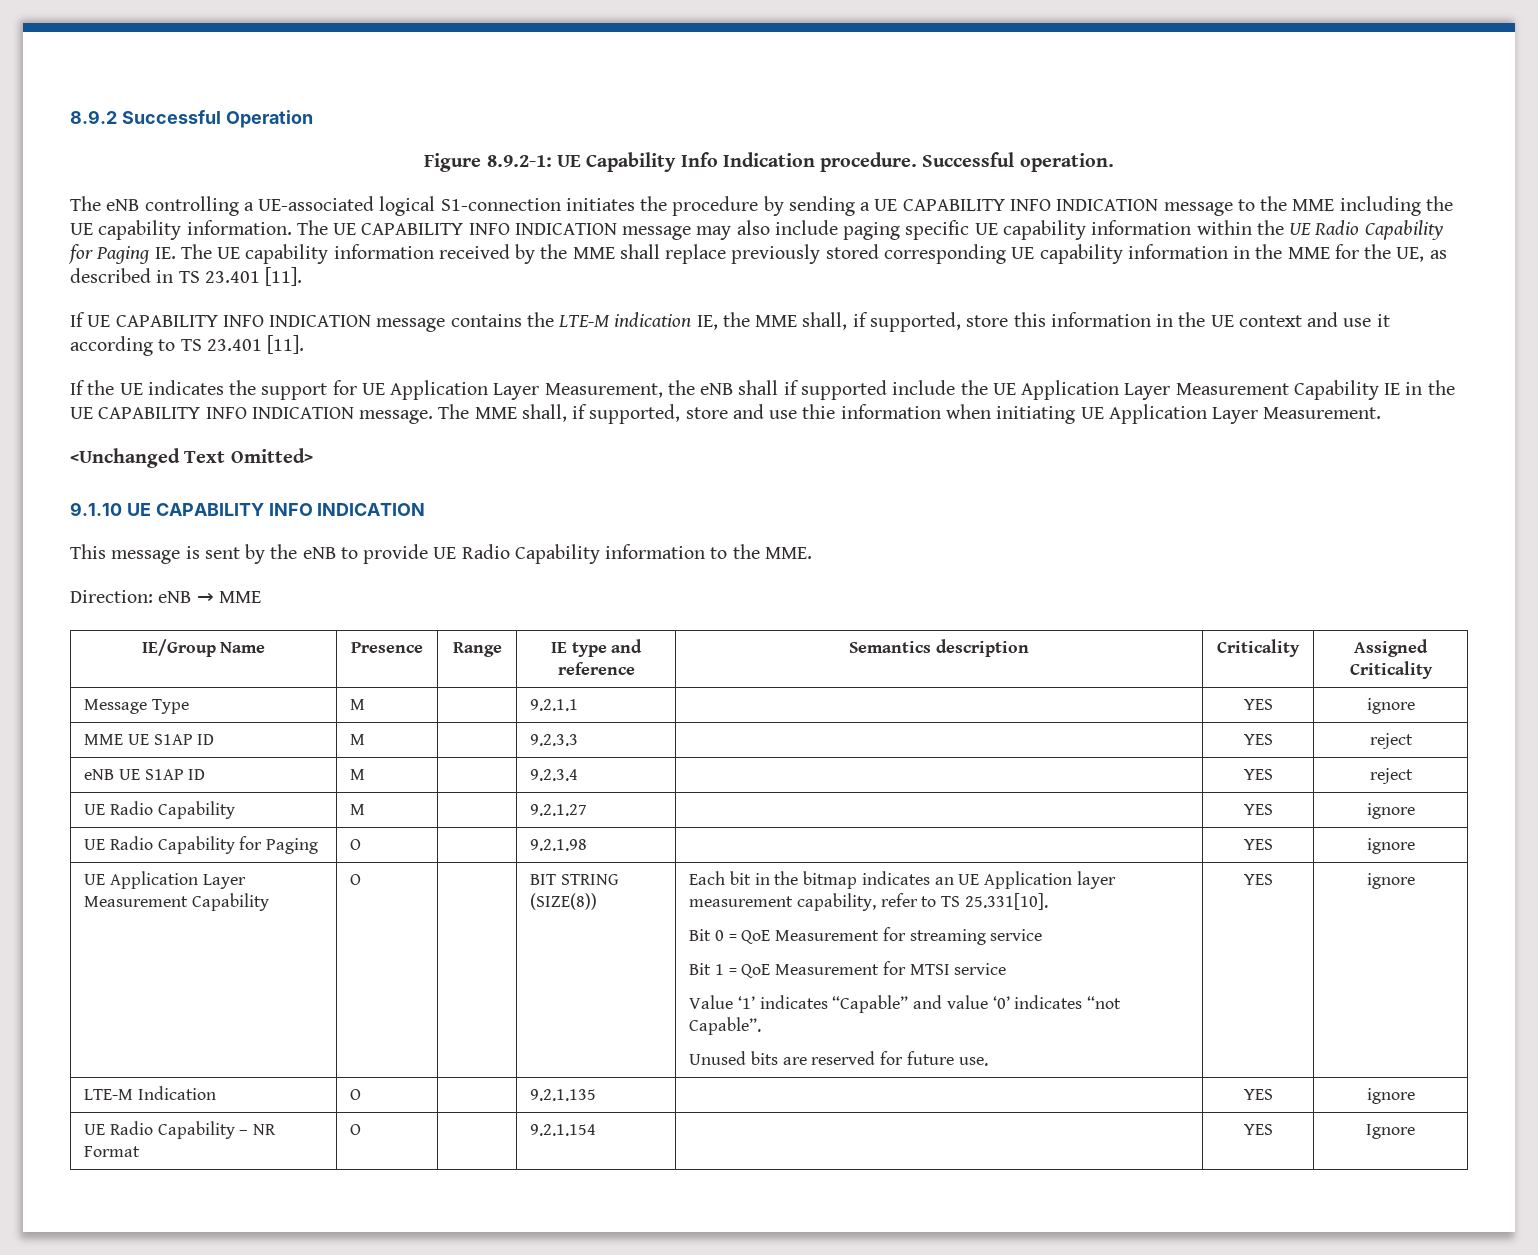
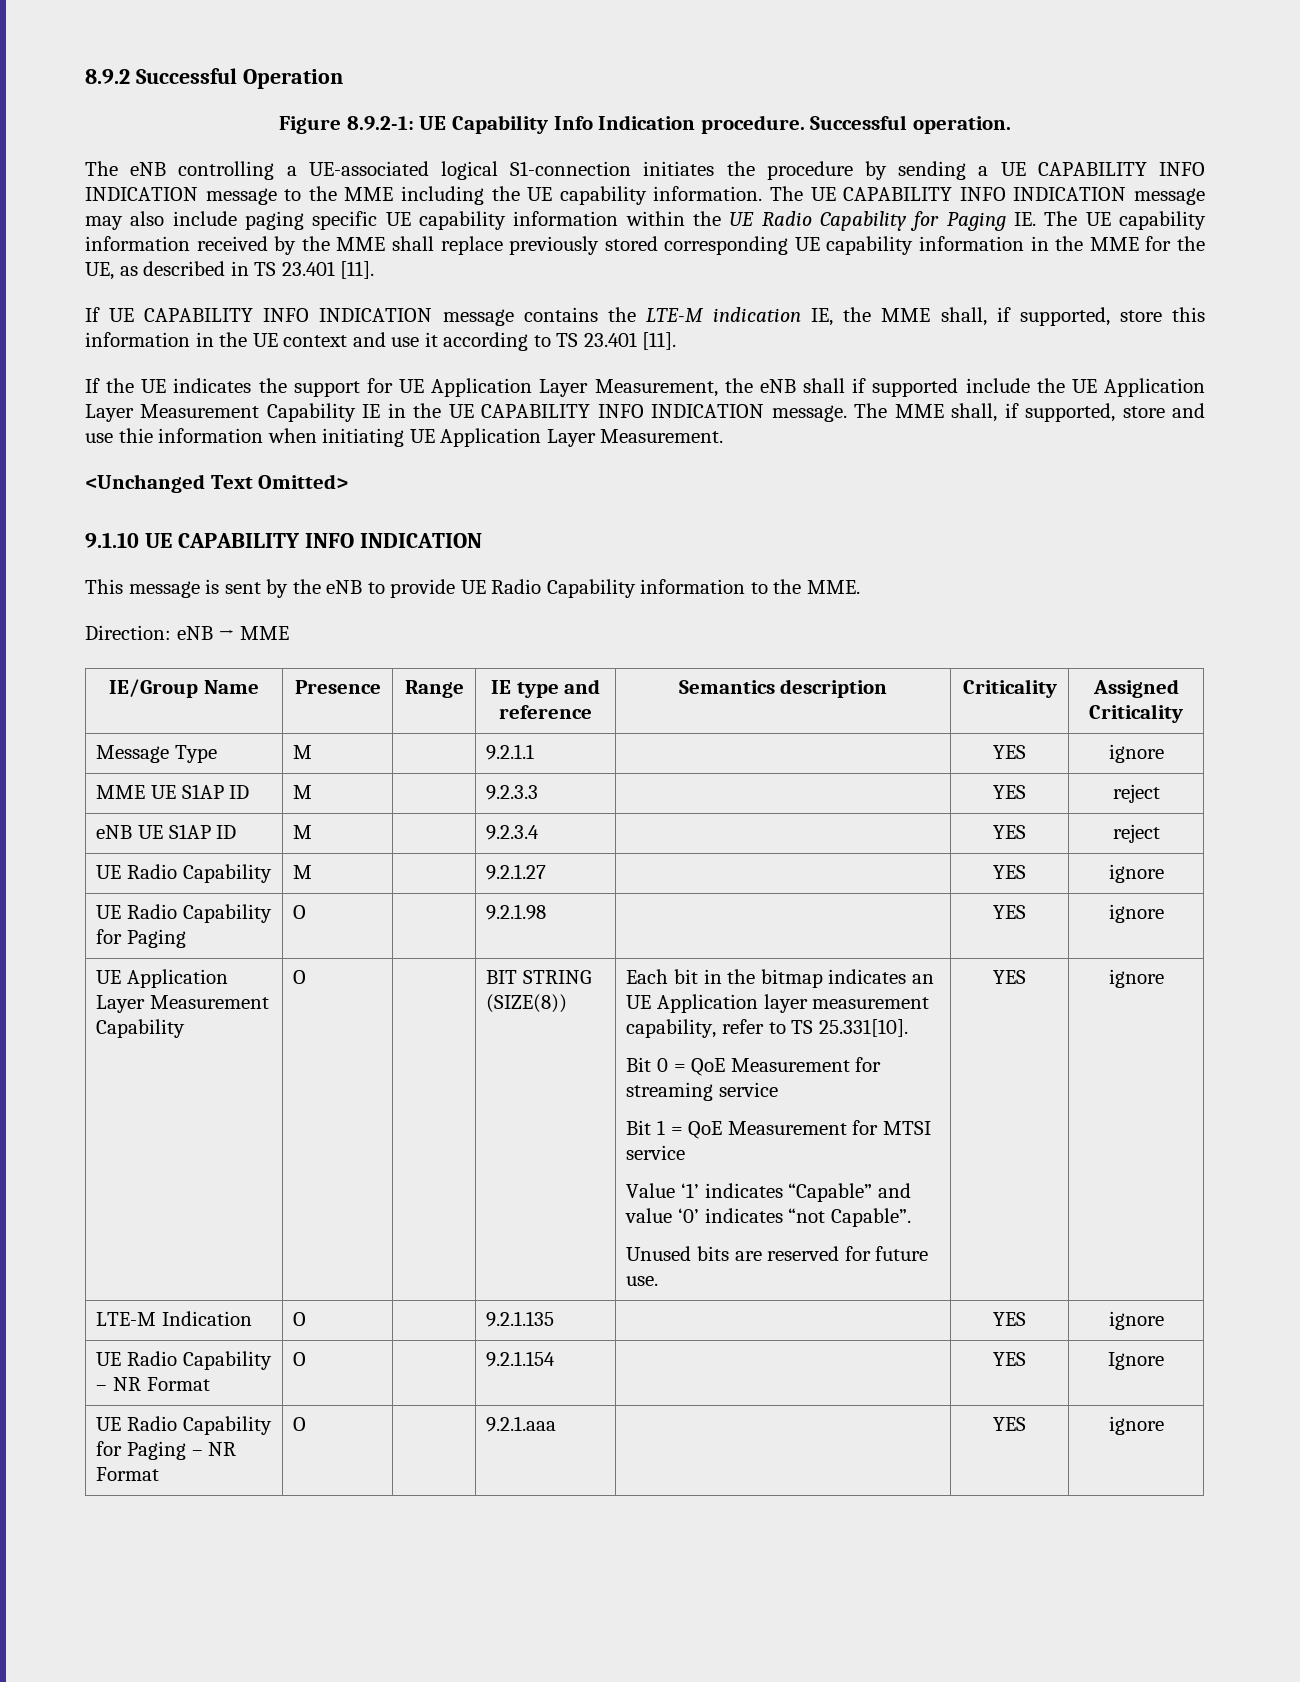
(1415, 1131) none -> [96,1416,272,1435] [96,1441,237,1460] [96,1467,160,1481] [293,1417,307,1431] [486,1416,557,1432] [993,1417,1026,1431] [1108,1416,1164,1435] // UE Radio Capability for Paging – NR Format | O | | 9.2.1.aaa | | YES | ignore

